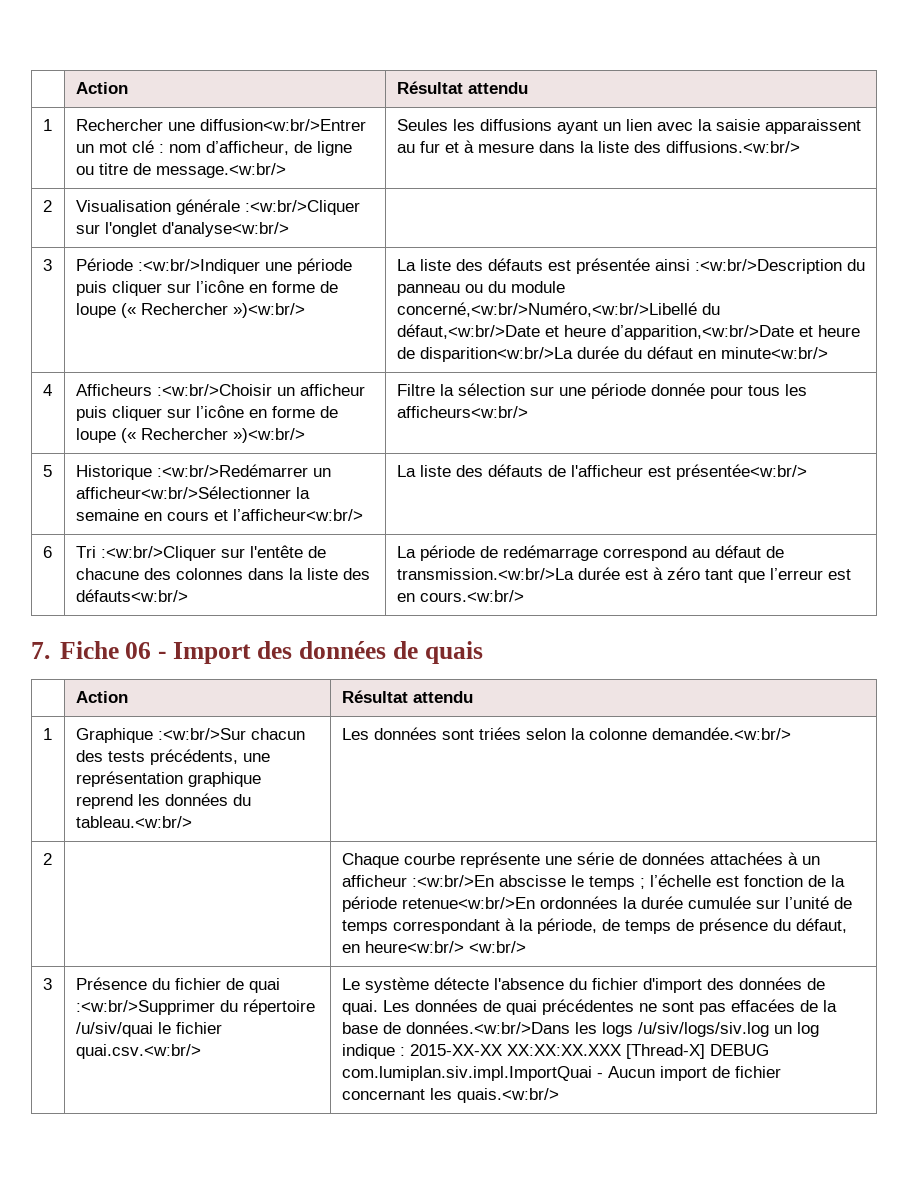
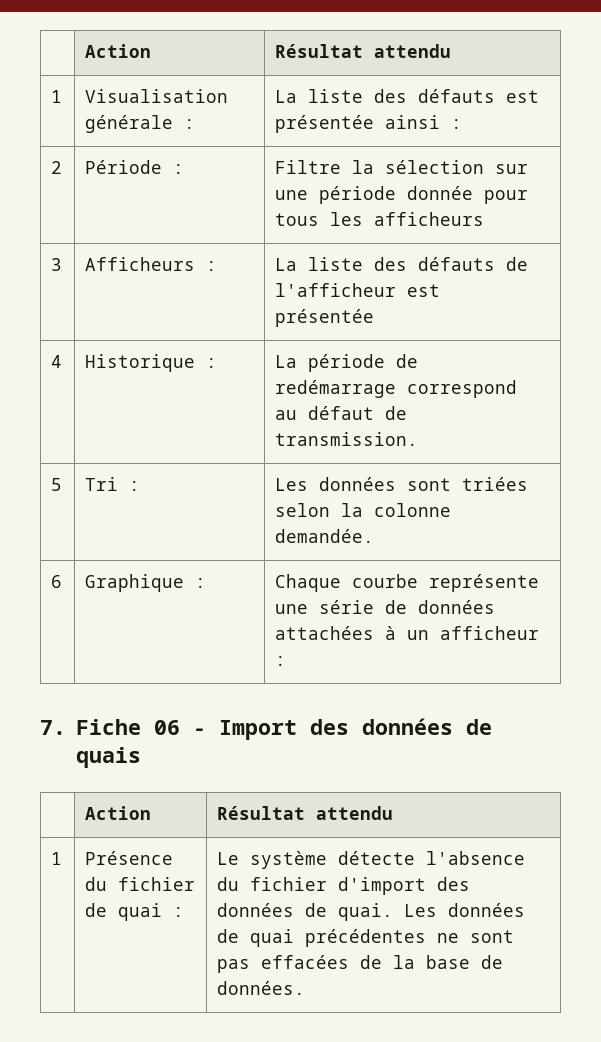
[75,82,128,94] [396,81,528,94] [42,119,52,131] [75,119,366,131] [75,140,352,156] [75,163,286,178] [396,119,861,134] [396,140,800,153] [42,200,52,212] [75,199,360,215] [75,222,289,237] [42,259,52,271] [75,258,352,274] [75,280,338,296] [75,303,305,318] | Action | Résultat attendu // 1 | Rechercher une diffusion<w:br/>Entrer un mot clé : nom d’afficheur, de ligne ou titre de message.<w:br/> | Seules les diffusions ayant un lien avec la saisie apparaissent au fur et à mesure dans la liste des diffusions.<w:br/> // 2 | Visualisation générale :<w:br/>Cliquer sur l'onglet d'analyse<w:br/> | // 3 | Période :<w:br/>Indiquer une période puis cliquer sur l’icône en forme de loupe (« Rechercher »)<w:br/> -> [85,44,152,58] [275,44,452,58] [51,90,63,103] [85,89,229,103] [85,115,196,133] | Action | Résultat attendu // 1 | Visualisation générale :
[694,259,865,274] [396,281,565,296] [396,302,720,317] [396,324,860,340] [396,346,828,362] [42,384,52,396] [75,384,365,396] [75,405,338,421] [75,428,305,443] :<w:br/>Description du panneau ou du module concerné,<w:br/>Numéro,<w:br/>Libellé du défaut,<w:br/>Date et heure d’apparition,<w:br/>Date et heure de disparition<w:br/>La durée du défaut en minute<w:br/> // 4 | Afficheurs :<w:br/>Choisir un afficheur puis cliquer sur l’icône en forme de loupe (« Rechercher »)<w:br/> -> [451,119,463,129] [51,161,63,174] [85,160,185,174] : // 2 | Période :
[396,406,528,418] [42,465,52,477] [75,464,331,480] [75,486,310,499] [75,509,363,521] afficheurs<w:br/> // 5 | Historique :<w:br/>Redémarrer un afficheur<w:br/>Sélectionner la semaine en cours et l’afficheur<w:br/> -> [374,212,485,226] [51,258,63,271] [85,257,218,271] afficheurs // 3 | Afficheurs :
[675,464,807,480] [42,546,52,558] [75,545,326,561] [75,568,370,580] [75,589,188,602] présentée<w:br/> // 6 | Tri :<w:br/>Cliquer sur l'entête de chacune des colonnes dans la liste des défauts<w:br/> -> [275,309,375,327] [51,355,63,368] [85,354,218,372] présentée // 4 | Historique :
[396,567,851,583] [396,590,524,602] transmission.<w:br/>La durée est à zéro tant que l’erreur est en cours.<w:br/> -> [275,432,419,446] [51,478,63,491] [85,477,141,491] [275,477,529,491] [275,503,452,517] [275,529,375,543] [51,575,63,588] [85,574,207,592] [275,574,540,592] [275,600,496,614] [275,626,540,640] [275,656,287,666] transmission. // 5 | Tri : | Les données sont triées selon la colonne demandée. // 6 | Graphique : | Chaque courbe représente une série de données attachées à un afficheur :
[75,728,305,743] [75,749,270,765] [75,771,261,787] [75,793,251,809] [75,816,192,828] [341,727,791,740] [42,853,52,865] [341,852,820,868] [341,874,845,890] [341,896,852,912] [341,918,847,934] [341,941,526,953] [42,978,52,990] | Graphique :<w:br/>Sur chacun des tests précédents, une représentation graphique reprend les données du tableau.<w:br/> | Les données sont triées selon la colonne demandée.<w:br/> // 2 | | Chaque courbe représente une série de données attachées à un afficheur :<w:br/>En abscisse le temps ; l’échelle est fonction de la période retenue<w:br/>En ordonnées la durée cumulée sur l’unité de temps correspondant à la période, de temps de présence du défaut, en heure<w:br/> <w:br/> // 3 -> (63, 858) none
[75,999,315,1015] [75,1022,222,1037] [75,1044,201,1059] :<w:br/>Supprimer du répertoire /u/siv/quai le fichier quai.csv.<w:br/> -> [173,907,185,917] :
[405,1021,819,1037] [341,1044,769,1059] [341,1066,781,1081] [341,1088,559,1103] données.<w:br/>Dans les logs /u/siv/logs/siv.log un log indique : 2015-XX-XX XX:XX:XX.XXX [Thread-X] DEBUG com.lumiplan.siv.impl.ImportQuai - Aucun import de fichier concernant les quais.<w:br/> -> [217,981,306,995] données.

